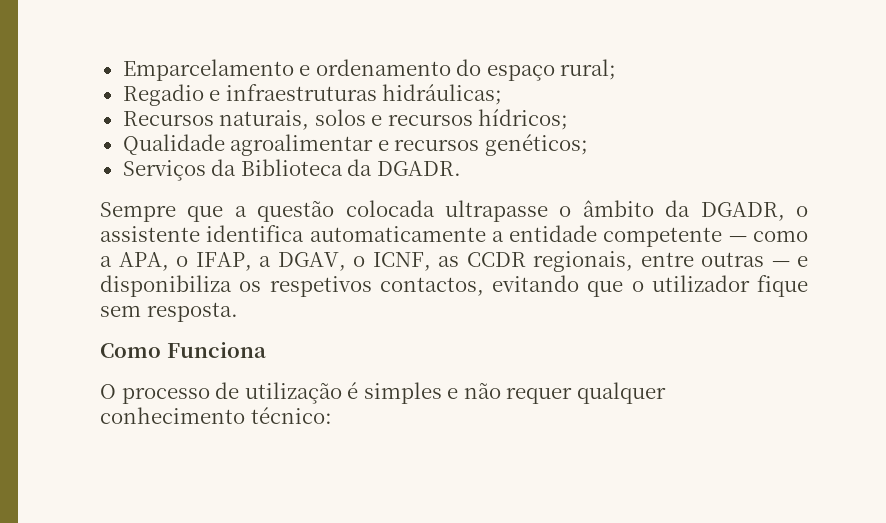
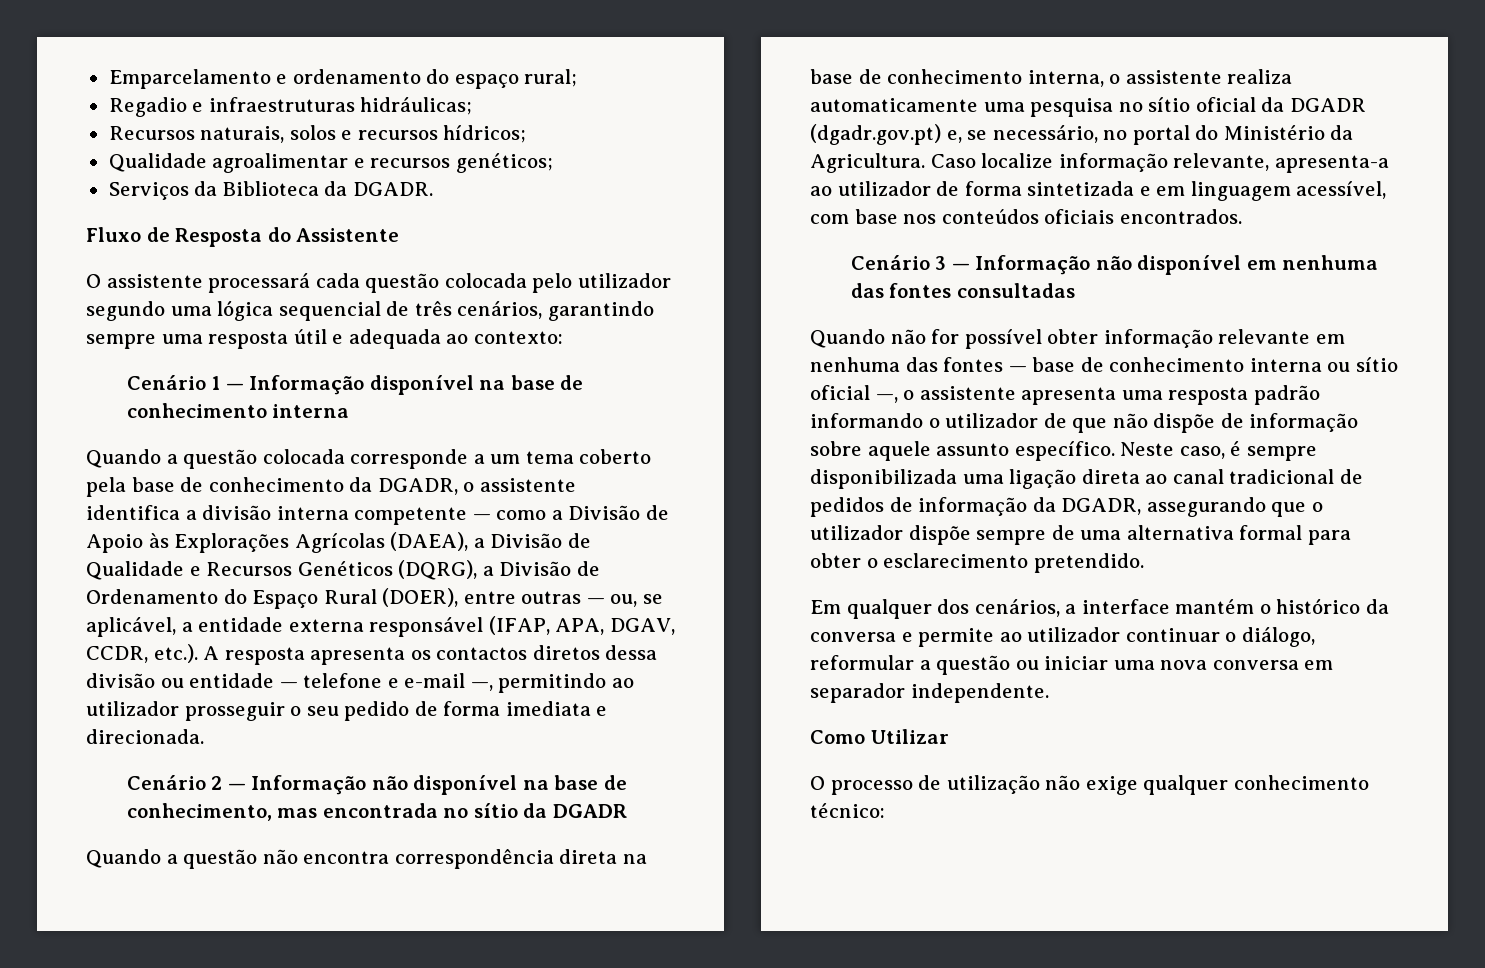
[100,200,654,222] Sempre que a questão colocada ultrapasse o âmbito -> [86,227,400,247] [86,273,671,293] [86,300,654,321] [86,329,563,349] [126,375,584,395] [126,403,350,418] [86,449,652,469] [86,477,344,497] Fluxo de Resposta do Assistente // O assistente processará cada questão colocada pelo utilizador segundo uma lógica sequencial de três cenários, garantindo sempre uma resposta útil e adequada ao contexto: // Cenário 1 — Informação disponível na base de conhecimento interna // Quando a questão colocada corresponde a um tema coberto pela base de conhecimento
[309,225,598,242] automaticamente a entidade -> [185,505,349,520] a divisão interna
[118,251,808,272] [100,275,808,297] [100,302,238,322] APA, o IFAP, a DGAV, o ICNF, as CCDR regionais, entre outras — e disponibiliza os respetivos contactos, evitando que o utilizador fique sem resposta. -> [568,505,669,520] [86,532,591,553] [86,560,600,580] [86,588,663,609] [86,616,675,637] [86,644,658,665] [86,673,634,693] [86,701,608,721] [86,729,204,744] [126,775,627,795] [126,803,627,821] [86,849,647,869] [810,69,1293,87] [810,97,1366,117] [810,124,1354,145] [810,153,1389,173] [810,181,1387,201] [810,209,1242,224] [850,255,1379,275] [850,283,1075,298] [810,329,1345,349] [810,357,1398,372] [810,385,1320,405] [810,413,1359,433] [810,441,1317,461] [810,469,1363,489] [810,497,1323,517] [810,525,1351,545] [810,553,1144,573] [810,598,1389,619] [810,627,1315,647] [810,655,1334,675] [810,683,1049,703] Divisão de Apoio às Explorações Agrícolas (DAEA), a Divisão de Qualidade e Recursos Genéticos (DQRG), a Divisão de Ordenamento do Espaço Rural (DOER), entre outras — ou, se aplicável, a entidade externa responsável (IFAP, APA, DGAV, CCDR, etc.). A resposta apresenta os contactos diretos dessa divisão ou entidade — telefone e e-mail —, permitindo ao utilizador prosseguir o seu pedido de forma imediata e direcionada. // Cenário 2 — Informação não disponível na base de conhecimento, mas encontrada no sítio da DGADR // Quando a questão não encontra correspondência direta na base de conhecimento interna, o assistente realiza automaticamente uma pesquisa no sítio oficial da DGADR (dgadr.gov.pt) e, se necessário, no portal do Ministério da Agricultura. Caso localize informação relevante, apresenta-a ao utilizador de forma sintetizada e em linguagem acessível, com base nos conteúdos oficiais encontrados. // Cenário 3 — Informação não disponível em nenhuma das fontes consultadas // Quando não for possível obter informação relevante em nenhuma das fontes — base de conhecimento interna ou sítio oficial —, o assistente apresenta uma resposta padrão informando o utilizador de que não dispõe de informação sobre aquele assunto específico. Neste caso, é sempre disponibilizada uma ligação direta ao canal tradicional de pedidos de informação da DGADR, assegurando que o utilizador dispõe sempre de uma alternativa formal para obter o esclarecimento pretendido. // Em qualquer dos cenários, a interface mantém o histórico da conversa e permite ao utilizador continuar o diálogo, reformular a questão ou iniciar uma nova conversa em separador independente.
[166,342,266,358] Funciona -> [870,729,949,744] Utilizar
[347,382,573,404] é simples e não requer -> [1045,775,1138,795] não exige

